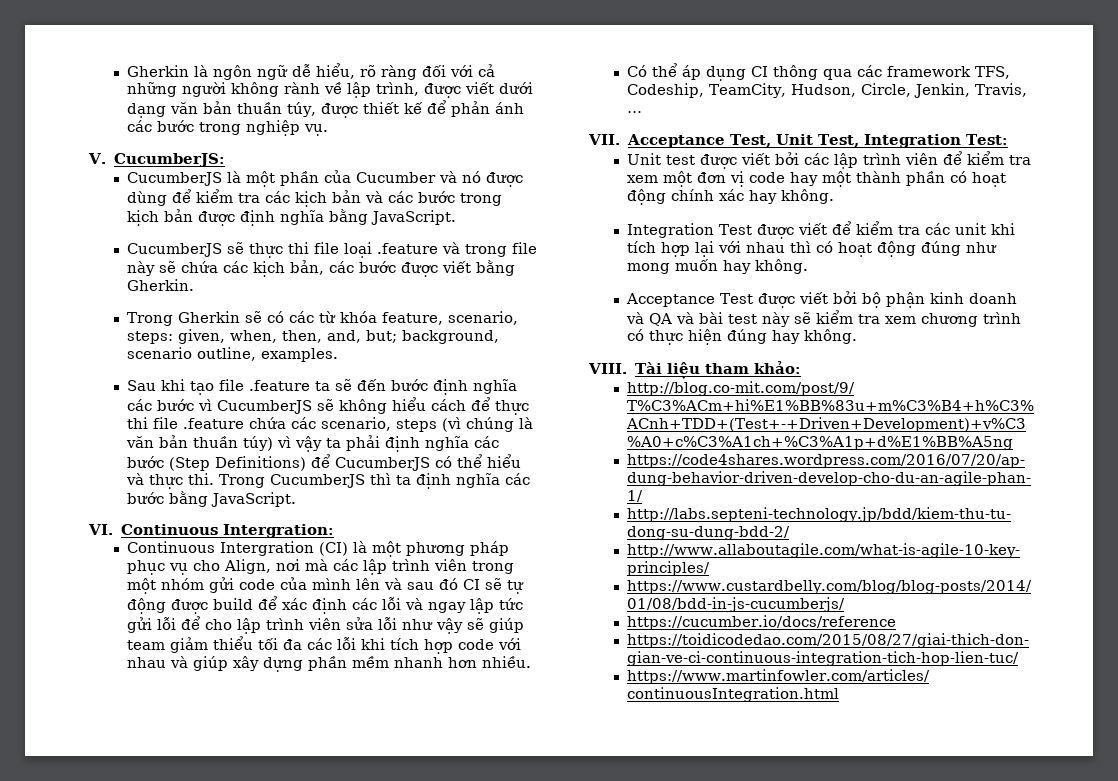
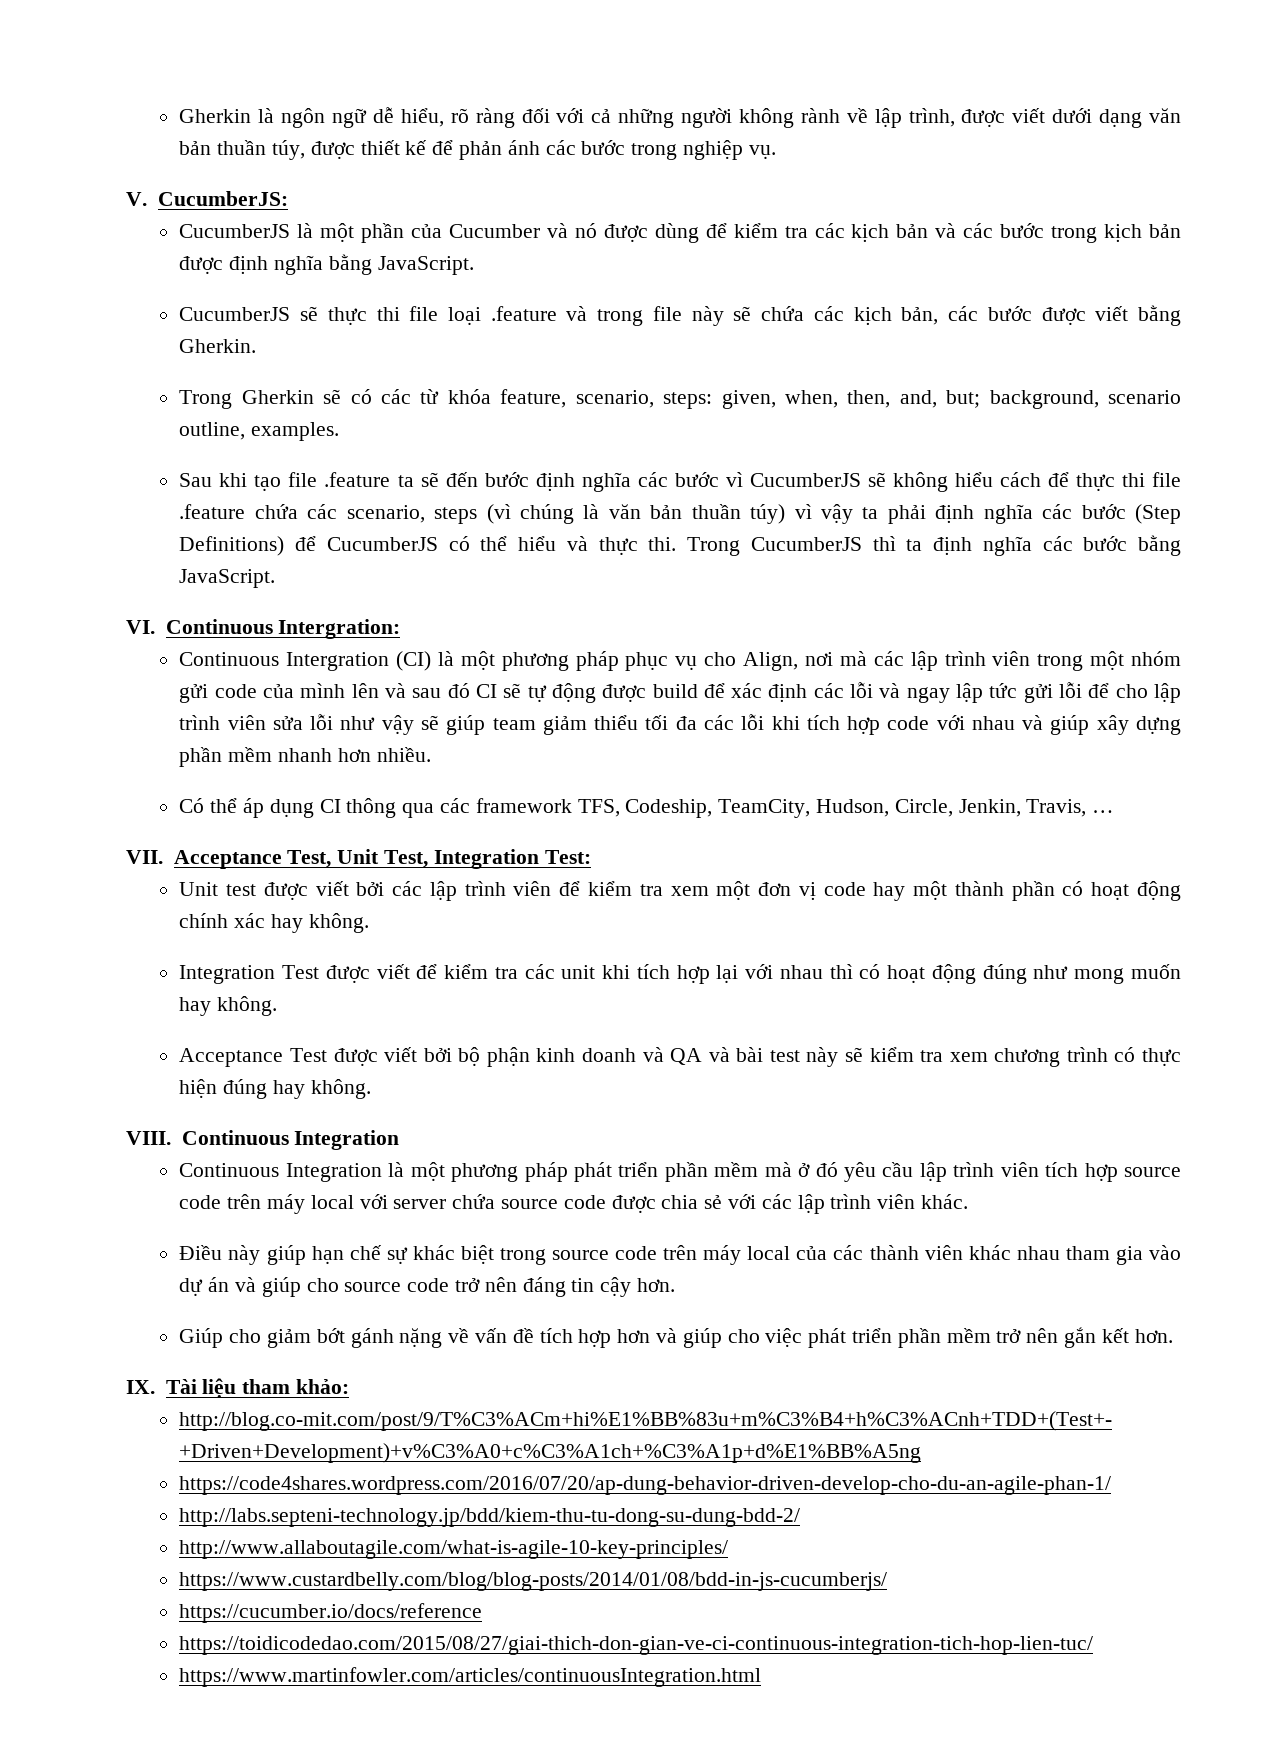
(628, 368) none -> [181,1130,400,1150] [179,1162,1182,1182] [179,1194,969,1214] [179,1245,1182,1265] [179,1277,676,1297] [179,1327,1173,1348] [125,1380,155,1394] Continuous Integration // Continuous Integration là một phương pháp phát triển phần mềm mà ở đó yêu cầu lập trình viên tích hợp source code trên máy local với server chứa source code được chia sẻ với các lập trình viên khác. // Điều này giúp hạn chế sự khác biệt trong source code trên máy local của các thành viên khác nhau tham gia vào dự án và giúp cho source code trở nên đáng tin cậy hơn. // Giúp cho giảm bớt gánh nặng về vấn đề tích hợp hơn và giúp cho việc phát triển phần mềm trở nên gắn kết hơn. // IX.

